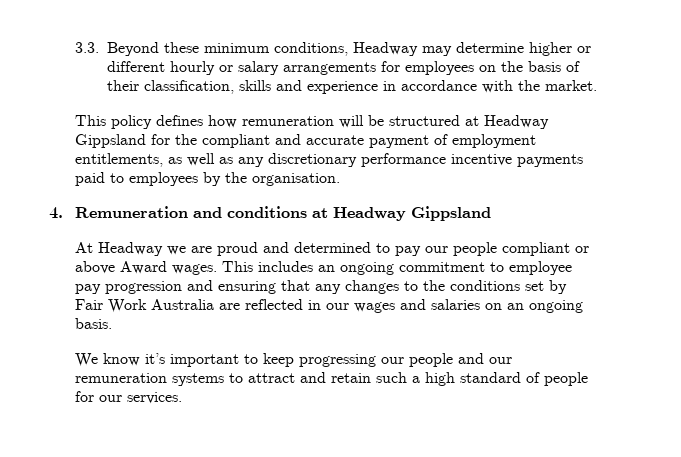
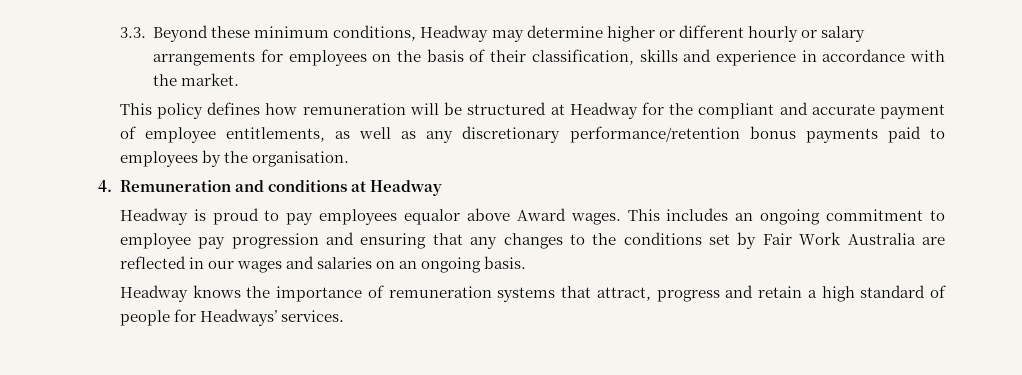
[74,134,146,148] Gippsland -> (638, 110) none
[451,134,536,148] employment -> [144,127,216,143] employee
[360,153,512,167] performance incentive -> [569,126,796,143] performance/retention bonus
[410,206,491,221] [74,242,589,256] Gippsland // At Headway we are proud and determined to pay our people compliant or -> [119,208,461,225] // Headway is proud to pay employees equalor
[74,353,512,367] [74,373,295,386] We know it’s important to keep progressing our people and our remuneration systems to attract -> [119,285,720,302] Headway knows the importance of remuneration systems that attract, progress
[375,372,407,383] such -> (803, 292) none
[98,395,122,402] our -> [199,309,277,326] Headways’

